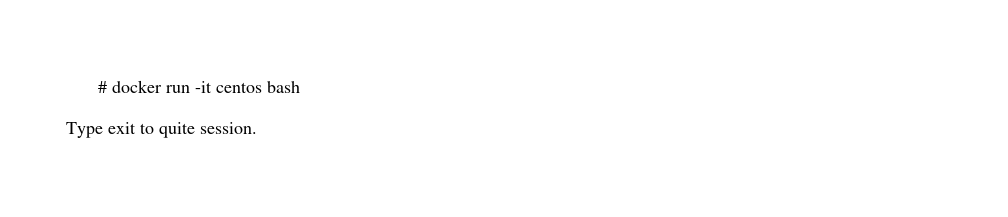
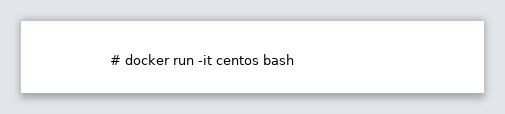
[66,122,257,138] // Type exit to quite session. -> (294, 59) none

